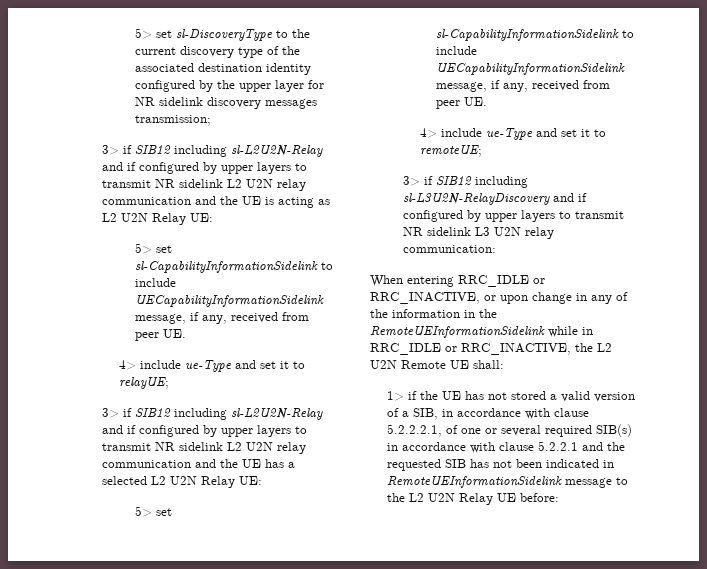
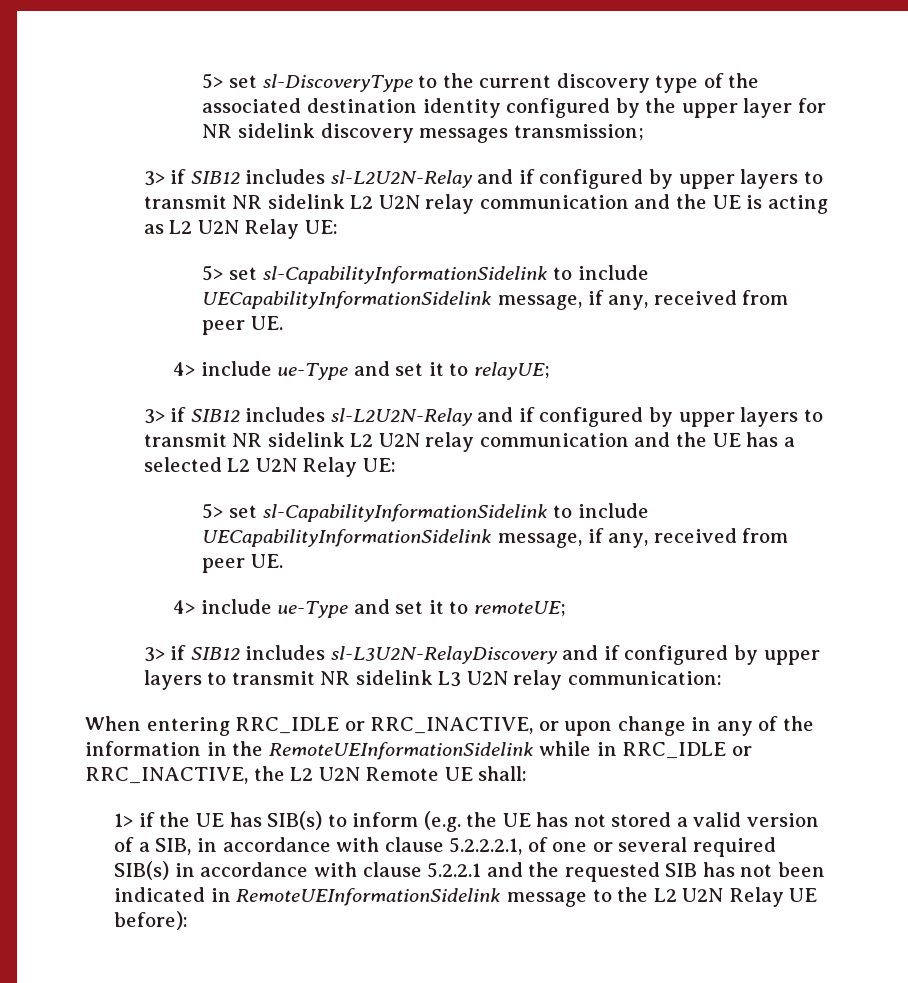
[174,145,228,157] including -> [245,169,326,184] includes
[174,408,228,420] including -> [245,407,326,422] includes
[475,176,529,188] including -> [245,645,326,660] includes
(484, 395) none -> [267,811,569,832] SIB(s) to inform (e.g. the UE has
[519,493,559,502] before: -> [114,911,189,930] before):

